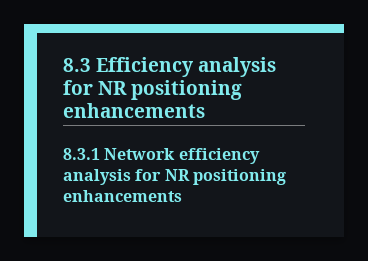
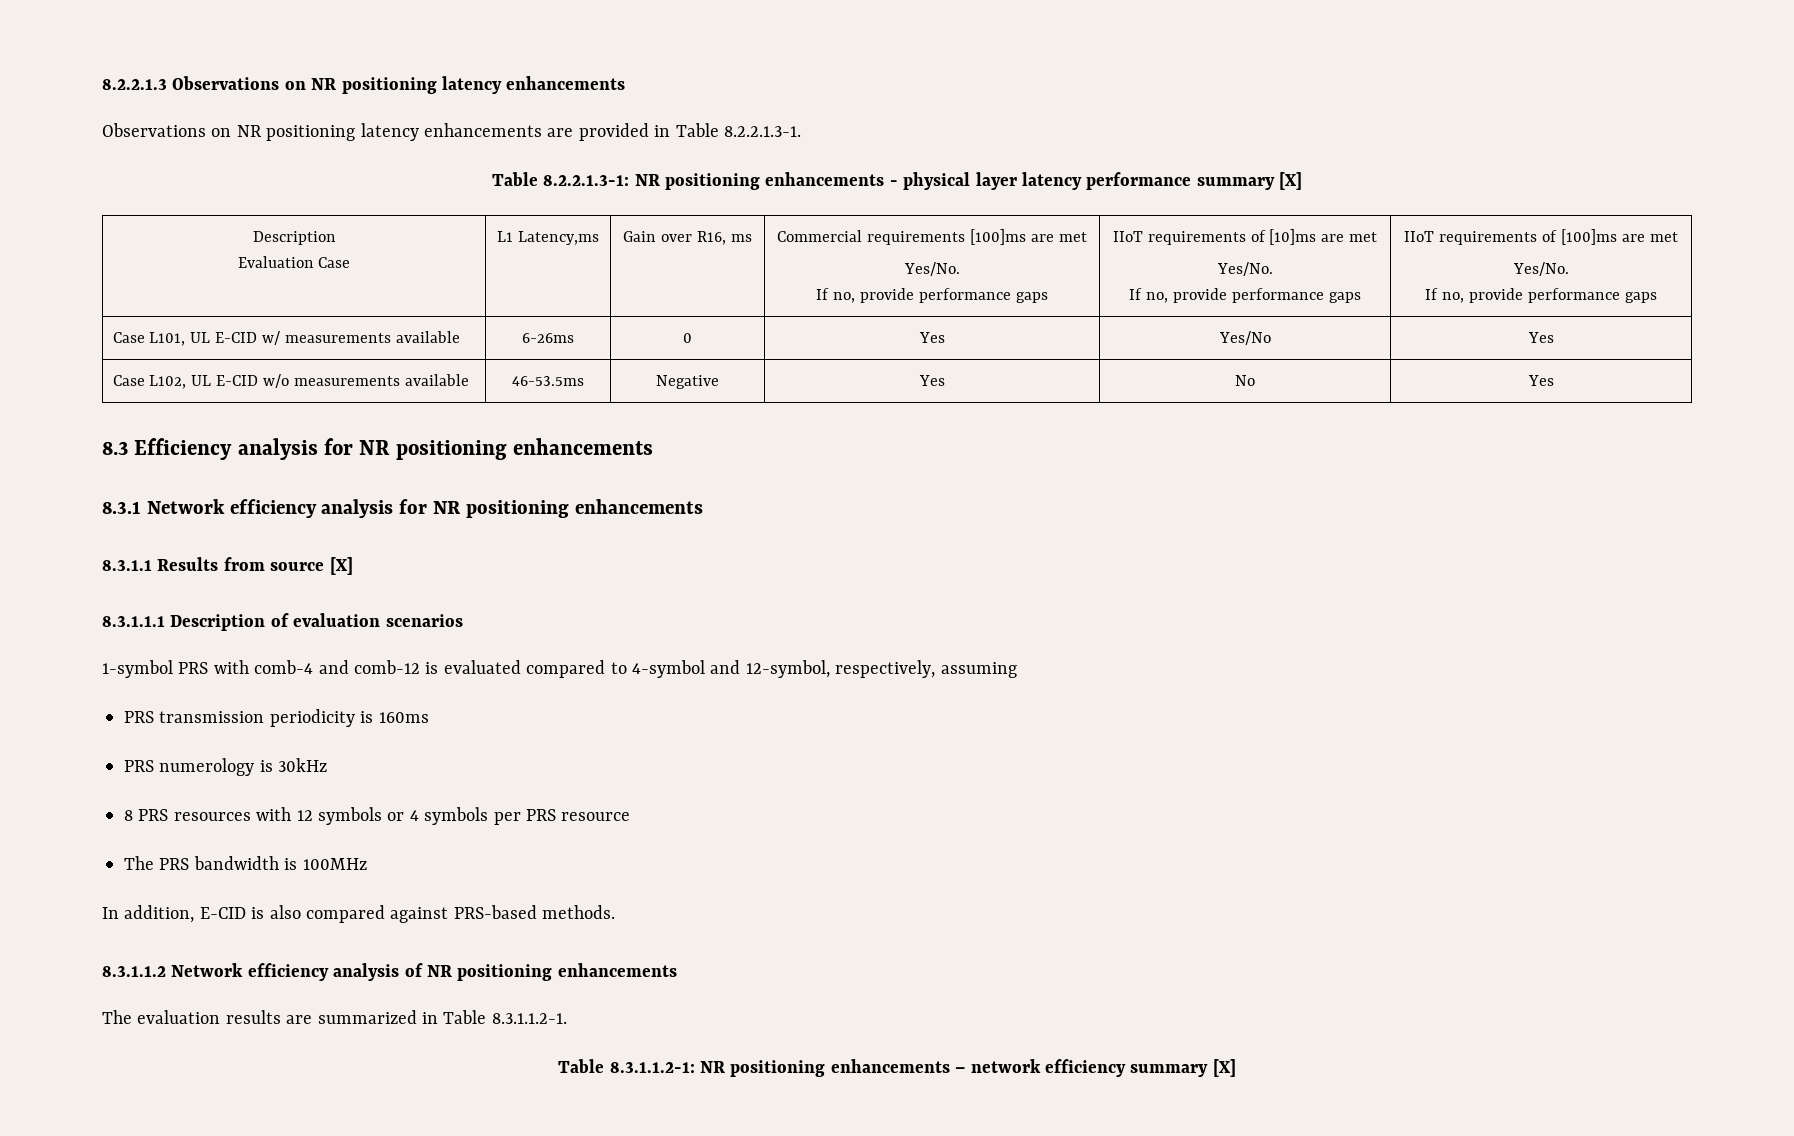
(63, 65) none -> [102,76,626,94] [102,123,801,141] [491,172,1303,190] [252,231,336,245] [237,256,351,268] [497,231,599,245] [623,231,752,245] [777,229,1087,245] [903,262,960,276] [816,288,1048,303] [1112,229,1378,245] [1216,262,1273,276] [1129,288,1361,303] [1404,229,1678,245] [1512,262,1569,276] [1425,288,1657,303] [112,331,460,346] [522,333,574,343] [683,333,692,343] [918,332,945,343] [1218,331,1271,345] [1527,332,1554,343] [112,374,469,389] [512,376,584,386] [656,375,719,389] [918,375,945,386] [1235,375,1255,386] [1527,375,1554,386] 8.2.2.1.3 Observations on NR positioning latency enhancements // Observations on NR positioning latency enhancements are provided in Table 8.2.2.1.3-1. // Table 8.2.2.1.3-1: NR positioning enhancements - physical layer latency performance summary [X] // Description // Evaluation Case | L1 Latency,ms | Gain over R16, ms | Commercial requirements [100]ms are met // Yes/No. // If no, provide performance gaps | IIoT requirements of [10]ms are met // Yes/No. // If no, provide performance gaps | IIoT requirements of [100]ms are met // Yes/No. // If no, provide performance gaps // Case L101, UL E-CID w/ measurements available | 6-26ms | 0 | Yes | Yes/No | Yes // Case L102, UL E-CID w/o measurements available | 46-53.5ms | Negative | Yes | No | Yes //
(182, 196) none -> [102,557,353,575] [102,613,463,631] [102,660,1017,678] [124,709,429,727] [124,758,328,776] [124,807,631,825] [124,856,367,870] [102,905,616,923] [102,963,677,981] [102,1010,567,1024] [558,1059,1236,1077] // 8.3.1.1 Results from source [X] // 8.3.1.1.1 Description of evaluation scenarios // 1-symbol PRS with comb-4 and comb-12 is evaluated compared to 4-symbol and 12-symbol, respectively, assuming // PRS transmission periodicity is 160ms // PRS numerology is 30kHz // 8 PRS resources with 12 symbols or 4 symbols per PRS resource // The PRS bandwidth is 100MHz // In addition, E-CID is also compared against PRS-based methods. // 8.3.1.1.2 Network efficiency analysis of NR positioning enhancements // The evaluation results are summarized in Table 8.3.1.1.2-1. // Table 8.3.1.1.2-1: NR positioning enhancements – network efficiency summary [X]

